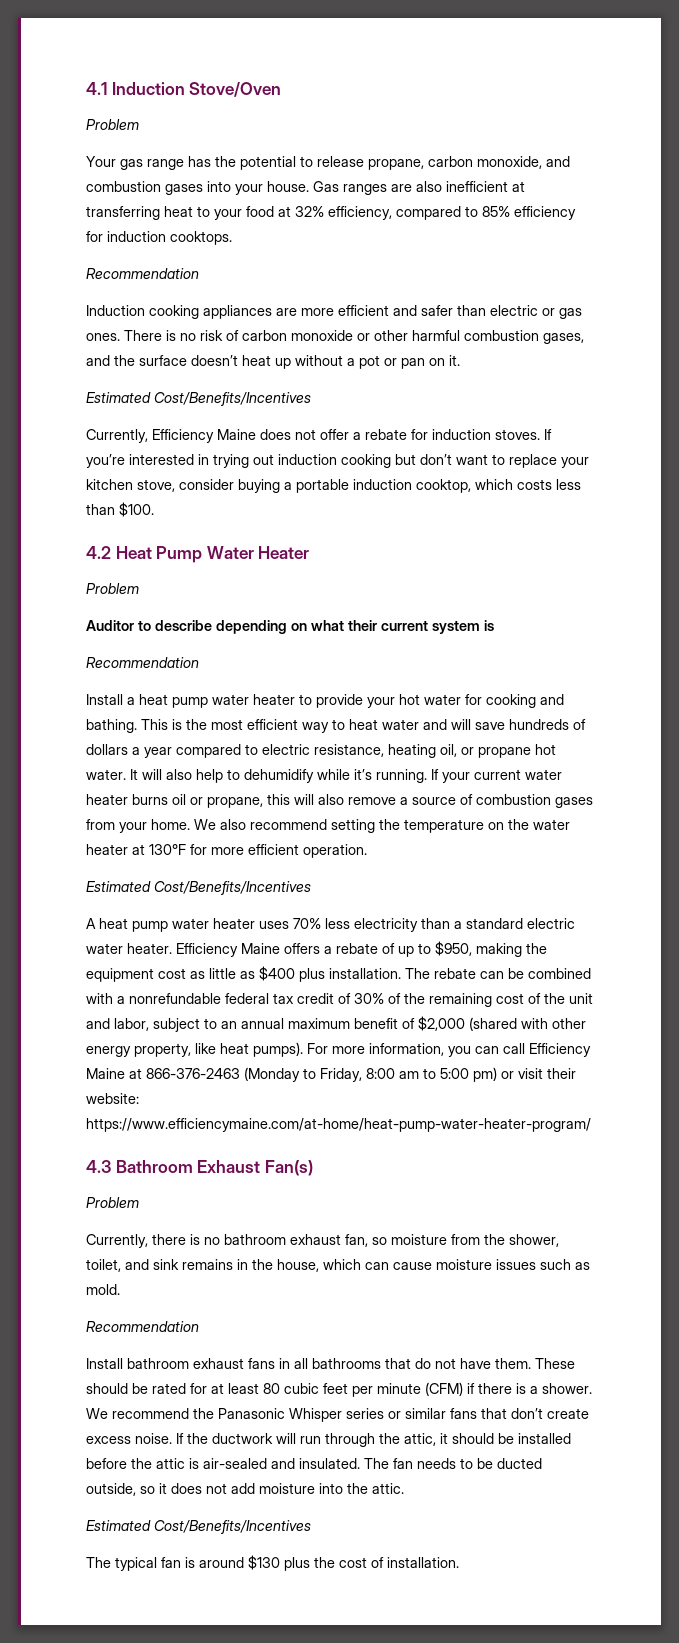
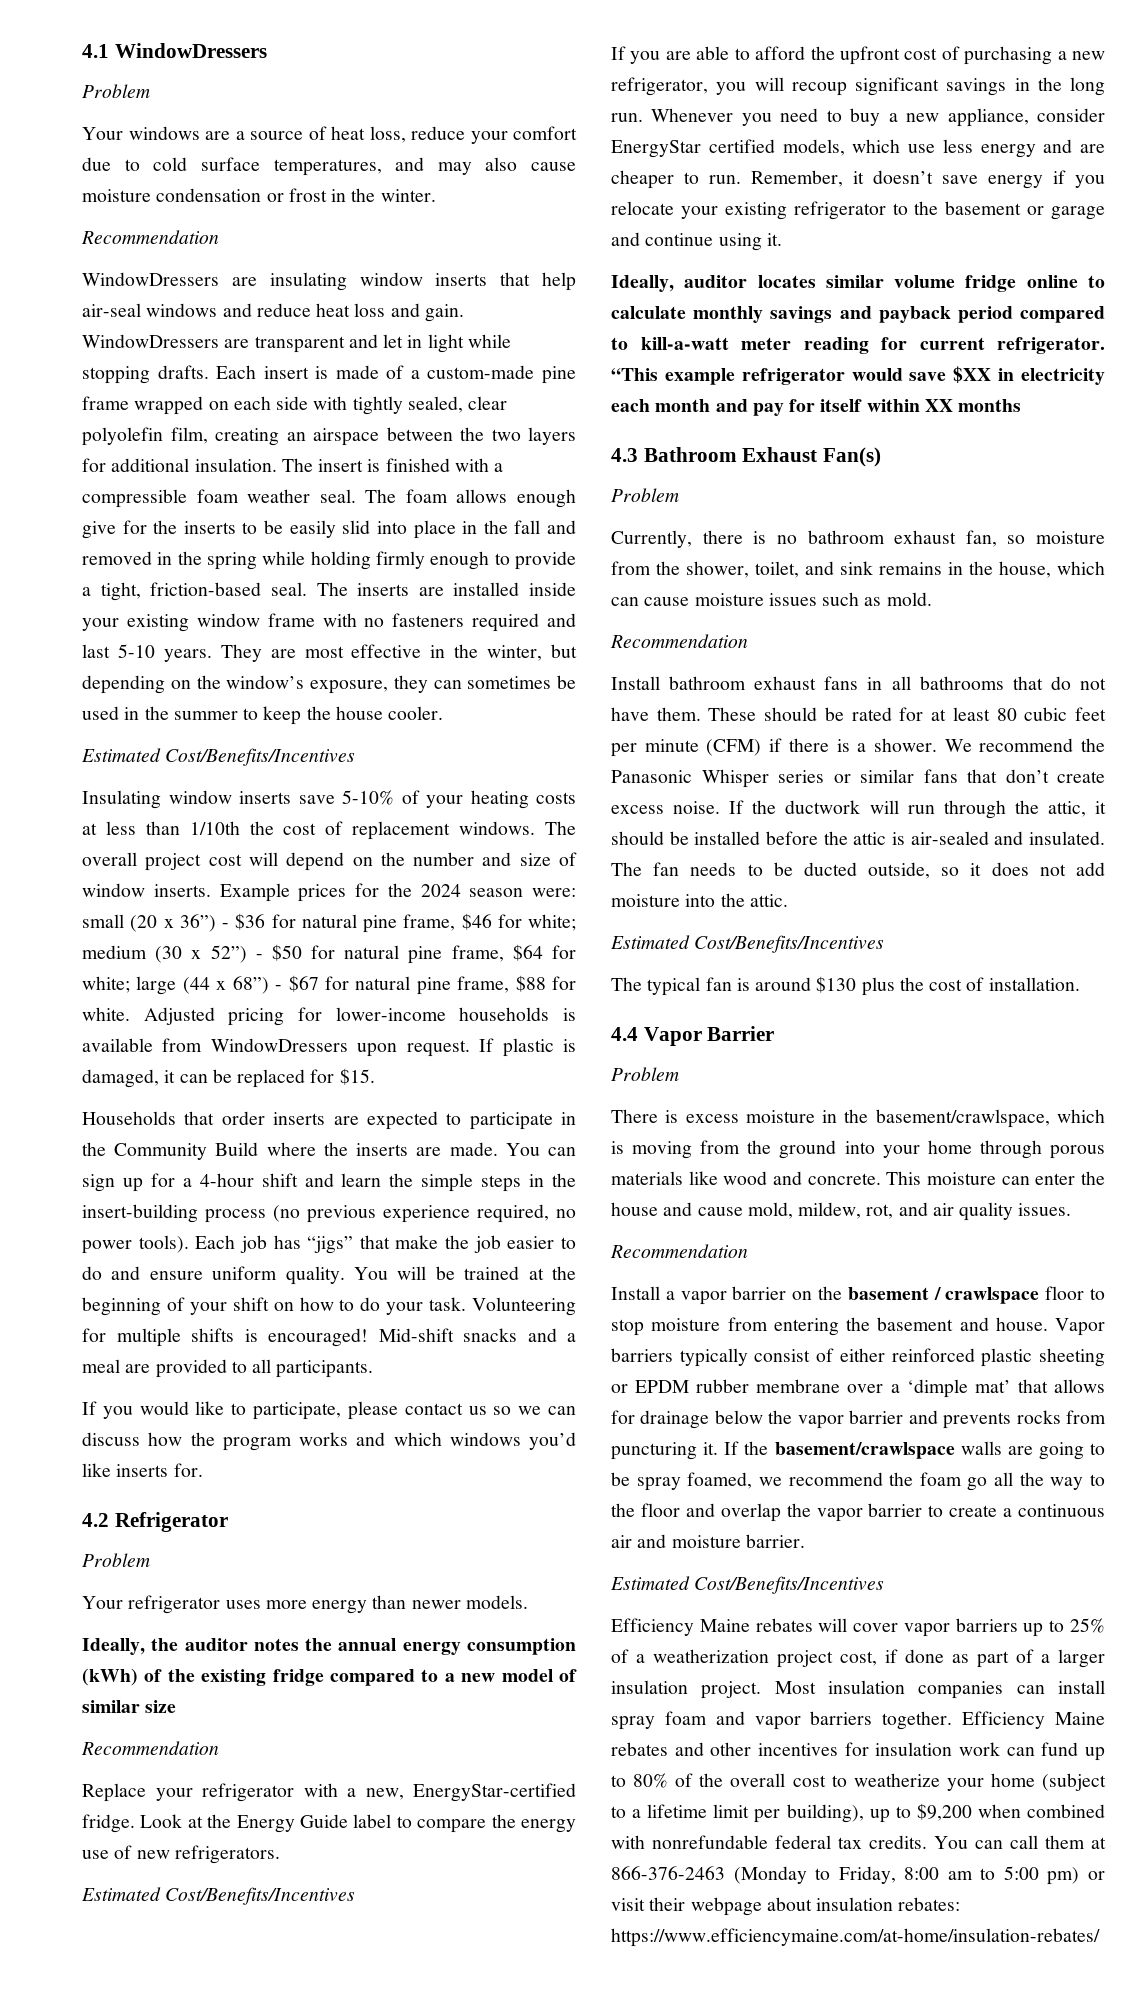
[111,82,282,97] [86,119,139,130] [86,156,570,170] [86,181,525,195] [86,206,576,220] [86,231,232,245] [86,268,199,279] [86,305,582,319] [86,330,584,344] [86,355,460,369] [86,392,311,406] [86,429,552,443] [86,454,589,468] [86,479,581,493] [86,502,154,517] [86,546,310,563] [86,583,139,594] [86,620,494,634] [86,657,199,668] [86,694,564,708] [86,719,586,733] [86,744,556,758] [86,769,562,783] [86,794,593,808] [86,819,570,833] [86,844,367,858] [86,881,311,895] [86,918,575,932] [86,941,547,957] [86,966,591,982] [86,993,593,1007] [86,1016,586,1032] [86,1042,591,1057] [86,1067,576,1082] [86,1093,139,1104] [86,1118,591,1132] Induction Stove/Oven // Problem // Your gas range has the potential to release propane, carbon monoxide, and combustion gases into your house. Gas ranges are also inefficient at transferring heat to your food at 32% efficiency, compared to 85% efficiency for induction cooktops. // Recommendation // Induction cooking appliances are more efficient and safer than electric or gas ones. There is no risk of carbon monoxide or other harmful combustion gases, and the surface doesn’t heat up without a pot or pan on it. // Estimated Cost/Benefits/Incentives // Currently, Efficiency Maine does not offer a rebate for induction stoves. If you’re interested in trying out induction cooking but don’t want to replace your kitchen stove, consider buying a portable induction cooktop, which costs less than $100. // 4.2 Heat Pump Water Heater // Problem // Auditor to describe depending on what their current system is // Recommendation // Install a heat pump water heater to provide your hot water for cooking and bathing. This is the most efficient way to heat water and will save hundreds of dollars a year compared to electric resistance, heating oil, or propane hot water. It will also help to dehumidify while it’s running. If your current water heater burns oil or propane, this will also remove a source of combustion gases from your home. We also recommend setting the temperature on the water heater at 130°F for more efficient operation. // Estimated Cost/Benefits/Incentives // A heat pump water heater uses 70% less electricity than a standard electric water heater. Efficiency Maine offers a rebate of up to $950, making the equipment cost as little as $400 plus installation. The rebate can be combined with a nonrefundable federal tax credit of 30% of the remaining cost of the unit and labor, subject to an annual maximum benefit of $2,000 (shared with other energy property, like heat pumps). For more information, you can call Efficiency Maine at 866-376-2463 (Monday to Friday, 8:00 am to 5:00 pm) or visit their website: https://www.efficiencymaine.com/at-home/heat-pump-water-heater-program/ -> [114,43,267,58] [82,84,150,98] [82,126,577,144] [82,157,576,176] [82,188,436,202] [81,230,219,244] [82,272,576,291] [82,303,464,322] [82,334,511,353] [82,365,576,384] [82,396,508,415] [82,427,576,446] [82,458,504,472] [82,489,576,508] [82,520,577,539] [82,551,576,570] [82,582,576,601] [82,613,576,632] [82,644,577,662] [82,675,576,694] [82,706,444,725] [81,748,356,766] [82,790,576,809] [82,821,576,840] [82,852,578,871] [82,883,576,902] [82,913,576,933] [82,944,576,964] [82,975,576,995] [82,1007,576,1026] [82,1038,577,1057] [82,1068,375,1088] [82,1111,576,1130] [82,1142,576,1160] [82,1173,577,1192] [82,1204,576,1223] [82,1235,576,1254] [82,1266,576,1285] [82,1297,576,1316] [82,1328,576,1347] [82,1359,374,1378] [82,1401,576,1420] [82,1432,576,1451] [82,1463,203,1477] [82,1512,228,1532] [82,1553,150,1567] [82,1595,528,1614] [82,1638,576,1655] [82,1668,577,1686] [82,1700,177,1713] [81,1741,219,1755] [82,1783,576,1802] [82,1814,576,1833] [82,1845,280,1864] [81,1887,356,1905] [611,46,1105,65] [611,77,1105,96] [611,108,1105,127] [611,139,1105,158] [611,170,1105,189] [611,201,1105,220] [611,232,782,251] [611,275,1105,292] [611,306,1105,323] [611,337,1105,354] [611,366,1105,385] [611,399,1022,416] WindowDressers // Problem // Your windows are a source of heat loss, reduce your comfort due to cold surface temperatures, and may also cause moisture condensation or frost in the winter. // Recommendation // WindowDressers are insulating window inserts that help air-seal windows and reduce heat loss and gain. WindowDressers are transparent and let in light while stopping drafts. Each insert is made of a custom-made pine frame wrapped on each side with tightly sealed, clear polyolefin film, creating an airspace between the two layers for additional insulation. The insert is finished with a compressible foam weather seal. The foam allows enough give for the inserts to be easily slid into place in the fall and removed in the spring while holding firmly enough to provide a tight, friction-based seal. The inserts are installed inside your existing window frame with no fasteners required and last 5-10 years. They are most effective in the winter, but depending on the window’s exposure, they can sometimes be used in the summer to keep the house cooler. // Estimated Cost/Benefits/Incentives // Insulating window inserts save 5-10% of your heating costs at less than 1/10th the cost of replacement windows. The overall project cost will depend on the number and size of window inserts. Example prices for the 2024 season were: small (20 x 36”) - $36 for natural pine frame, $46 for white; medium (30 x 52”) - $50 for natural pine frame, $64 for white; large (44 x 68”) - $67 for natural pine frame, $88 for white. Adjusted pricing for lower-income households is available from WindowDressers upon request. If plastic is damaged, it can be replaced for $15. // Households that order inserts are expected to participate in the Community Build where the inserts are made. You can sign up for a 4-hour shift and learn the simple steps in the insert-building process (no previous experience required, no power tools). Each job has “jigs” that make the job easier to do and ensure uniform quality. You will be trained at the beginning of your shift on how to do your task. Volunteering for multiple shifts is encouraged! Mid-shift snacks and a meal are provided to all participants. // If you would like to participate, please contact us so we can discuss how the program works and which windows you’d like inserts for. // 4.2 Refrigerator // Problem // Your refrigerator uses more energy than newer models. // Ideally, the auditor notes the annual energy consumption (kWh) of the existing fridge compared to a new model of similar size // Recommendation // Replace your refrigerator with a new, EnergyStar-certified fridge. Look at the Energy Guide label to compare the energy use of new refrigerators. // Estimated Cost/Benefits/Incentives // If you are able to afford the upfront cost of purchasing a new refrigerator, you will recoup significant savings in the long run. Whenever you need to buy a new appliance, consider EnergyStar certified models, which use less energy and are cheaper to run. Remember, it doesn’t save energy if you relocate your existing refrigerator to the basement or garage and continue using it. // Ideally, auditor locates similar volume fridge online to calculate monthly savings and payback period compared to kill-a-watt meter reading for current refrigerator. “This example refrigerator would save $XX in electricity each month and pay for itself within XX months
(459, 1562) none -> [611,1026,775,1046] [611,1067,679,1081] [611,1109,1105,1128] [611,1140,1105,1159] [611,1171,1105,1185] [611,1202,1072,1221] [610,1244,748,1258] [611,1286,1105,1305] [611,1317,1105,1336] [611,1348,1105,1367] [611,1379,1105,1398] [611,1410,1106,1429] [611,1441,1105,1460] [611,1472,1105,1491] [611,1503,1105,1522] [611,1534,805,1548] [610,1576,885,1594] [611,1618,1105,1637] [611,1649,1105,1668] [611,1680,1105,1699] [611,1711,1105,1730] [611,1742,1105,1761] [611,1773,1106,1791] [611,1803,1105,1823] [611,1835,1106,1849] [611,1866,1105,1885] [611,1897,961,1916] [611,1928,1100,1947] // 4.4 Vapor Barrier // Problem // There is excess moisture in the basement/crawlspace, which is moving from the ground into your home through porous materials like wood and concrete. This moisture can enter the house and cause mold, mildew, rot, and air quality issues. // Recommendation // Install a vapor barrier on the basement / crawlspace floor to stop moisture from entering the basement and house. Vapor barriers typically consist of either reinforced plastic sheeting or EPDM rubber membrane over a ‘dimple mat’ that allows for drainage below the vapor barrier and prevents rocks from puncturing it. If the basement/crawlspace walls are going to be spray foamed, we recommend the foam go all the way to the floor and overlap the vapor barrier to create a continuous air and moisture barrier. // Estimated Cost/Benefits/Incentives // Efficiency Maine rebates will cover vapor barriers up to 25% of a weatherization project cost, if done as part of a larger insulation project. Most insulation companies can install spray foam and vapor barriers together. Efficiency Maine rebates and other incentives for insulation work can fund up to 80% of the overall cost to weatherize your home (subject to a lifetime limit per building), up to $9,200 when combined with nonrefundable federal tax credits. You can call them at 866-376-2463 (Monday to Friday, 8:00 am to 5:00 pm) or visit their webpage about insulation rebates: https://www.efficiencymaine.com/at-home/insulation-rebates/

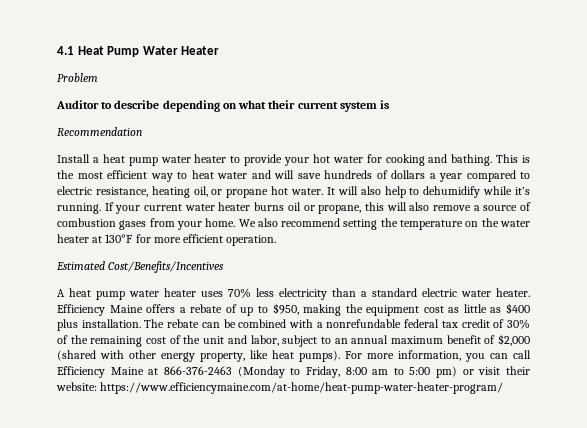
[114,43,267,58] [82,84,150,98] [82,126,577,144] [82,157,576,176] [82,188,436,202] [81,230,219,244] [82,272,576,291] [82,303,464,322] [82,334,511,353] [82,365,576,384] [82,396,508,415] [82,427,576,446] [82,458,504,472] [82,489,576,508] [82,520,577,539] [82,551,576,570] [82,582,576,601] [82,613,576,632] [82,644,577,662] [82,675,576,694] [82,706,444,725] [81,748,356,766] [82,790,576,809] [82,821,576,840] [82,852,578,871] [82,883,576,902] [82,913,576,933] [82,944,576,964] [82,975,576,995] [82,1007,576,1026] [82,1038,577,1057] [82,1068,375,1088] [82,1111,576,1130] [82,1142,576,1160] [82,1173,577,1192] [82,1204,576,1223] [82,1235,576,1254] [82,1266,576,1285] [82,1297,576,1316] [82,1328,576,1347] [82,1359,374,1378] [82,1401,576,1420] [82,1432,576,1451] [82,1463,203,1477] [82,1512,228,1532] [82,1553,150,1567] [82,1595,528,1614] [82,1638,576,1655] [82,1668,577,1686] [82,1700,177,1713] [81,1741,219,1755] [82,1783,576,1802] [82,1814,576,1833] [82,1845,280,1864] [81,1887,356,1905] [611,46,1105,65] [611,77,1105,96] [611,108,1105,127] [611,139,1105,158] [611,170,1105,189] [611,201,1105,220] [611,232,782,251] [611,275,1105,292] [611,306,1105,323] [611,337,1105,354] [611,366,1105,385] [611,399,1022,416] [611,447,882,467] [611,488,679,502] [611,530,1105,548] [611,561,1105,578] [611,592,932,606] [610,634,748,648] [611,676,1106,690] [611,707,1106,721] [611,738,1105,757] [611,769,1105,788] [611,800,1106,819] [611,831,1105,845] [611,862,1105,879] [611,893,788,907] [610,935,885,953] [611,976,1080,996] [611,1026,775,1046] [611,1067,679,1081] [611,1109,1105,1128] [611,1140,1105,1159] [611,1171,1105,1185] [611,1202,1072,1221] [610,1244,748,1258] [611,1286,1105,1305] [611,1317,1105,1336] [611,1348,1105,1367] [611,1379,1105,1398] [611,1410,1106,1429] [611,1441,1105,1460] [611,1472,1105,1491] [611,1503,1105,1522] [611,1534,805,1548] [610,1576,885,1594] [611,1618,1105,1637] [611,1649,1105,1668] [611,1680,1105,1699] [611,1711,1105,1730] [611,1742,1105,1761] [611,1773,1106,1791] [611,1803,1021,1823] WindowDressers // Problem // Your windows are a source of heat loss, reduce your comfort due to cold surface temperatures, and may also cause moisture condensation or frost in the winter. // Recommendation // WindowDressers are insulating window inserts that help air-seal windows and reduce heat loss and gain. WindowDressers are transparent and let in light while stopping drafts. Each insert is made of a custom-made pine frame wrapped on each side with tightly sealed, clear polyolefin film, creating an airspace between the two layers for additional insulation. The insert is finished with a compressible foam weather seal. The foam allows enough give for the inserts to be easily slid into place in the fall and removed in the spring while holding firmly enough to provide a tight, friction-based seal. The inserts are installed inside your existing window frame with no fasteners required and last 5-10 years. They are most effective in the winter, but depending on the window’s exposure, they can sometimes be used in the summer to keep the house cooler. // Estimated Cost/Benefits/Incentives // Insulating window inserts save 5-10% of your heating costs at less than 1/10th the cost of replacement windows. The overall project cost will depend on the number and size of window inserts. Example prices for the 2024 season were: small (20 x 36”) - $36 for natural pine frame, $46 for white; medium (30 x 52”) - $50 for natural pine frame, $64 for white; large (44 x 68”) - $67 for natural pine frame, $88 for white. Adjusted pricing for lower-income households is available from WindowDressers upon request. If plastic is damaged, it can be replaced for $15. // Households that order inserts are expected to participate in the Community Build where the inserts are made. You can sign up for a 4-hour shift and learn the simple steps in the insert-building process (no previous experience required, no power tools). Each job has “jigs” that make the job easier to do and ensure uniform quality. You will be trained at the beginning of your shift on how to do your task. Volunteering for multiple shifts is encouraged! Mid-shift snacks and a meal are provided to all participants. // If you would like to participate, please contact us so we can discuss how the program works and which windows you’d like inserts for. // 4.2 Refrigerator // Problem // Your refrigerator uses more energy than newer models. // Ideally, the auditor notes the annual energy consumption (kWh) of the existing fridge compared to a new model of similar size // Recommendation // Replace your refrigerator with a new, EnergyStar-certified fridge. Look at the Energy Guide label to compare the energy use of new refrigerators. // Estimated Cost/Benefits/Incentives // If you are able to afford the upfront cost of purchasing a new refrigerator, you will recoup significant savings in the long run. Whenever you need to buy a new appliance, consider EnergyStar certified models, which use less energy and are cheaper to run. Remember, it doesn’t save energy if you relocate your existing refrigerator to the basement or garage and continue using it. // Ideally, auditor locates similar volume fridge online to calculate monthly savings and payback period compared to kill-a-watt meter reading for current refrigerator. “This example refrigerator would save $XX in electricity each month and pay for itself within XX months // 4.3 Bathroom Exhaust Fan(s) // Problem // Currently, there is no bathroom exhaust fan, so moisture from the shower, toilet, and sink remains in the house, which can cause moisture issues such as mold. // Recommendation // Install bathroom exhaust fans in all bathrooms that do not have them. These should be rated for at least 80 cubic feet per minute (CFM) if there is a shower. We recommend the Panasonic Whisper series or similar fans that don’t create excess noise. If the ductwork will run through the attic, it should be installed before the attic is air-sealed and insulated. The fan needs to be ducted outside, so it does not add moisture into the attic. // Estimated Cost/Benefits/Incentives // The typical fan is around $130 plus the cost of installation. // 4.4 Vapor Barrier // Problem // There is excess moisture in the basement/crawlspace, which is moving from the ground into your home through porous materials like wood and concrete. This moisture can enter the house and cause mold, mildew, rot, and air quality issues. // Recommendation // Install a vapor barrier on the basement / crawlspace floor to stop moisture from entering the basement and house. Vapor barriers typically consist of either reinforced plastic sheeting or EPDM rubber membrane over a ‘dimple mat’ that allows for drainage below the vapor barrier and prevents rocks from puncturing it. If the basement/crawlspace walls are going to be spray foamed, we recommend the foam go all the way to the floor and overlap the vapor barrier to create a continuous air and moisture barrier. // Estimated Cost/Benefits/Incentives // Efficiency Maine rebates will cover vapor barriers up to 25% of a weatherization project cost, if done as part of a larger insulation project. Most insulation companies can install spray foam and vapor barriers together. Efficiency Maine rebates and other incentives for insulation work can fund up to 80% of the overall cost to weatherize your home (subject to a lifetime limit per building), up to $9,200 when -> [77,46,220,57] [57,73,98,82] [56,100,390,112] [57,127,142,136] [57,154,530,166] [57,170,530,182] [57,186,531,198] [57,202,531,214] [57,218,531,230] [57,234,277,246] [56,261,225,273] [57,288,530,300] [57,303,530,316] [57,319,236,331] Heat Pump Water Heater // Problem // Auditor to describe depending on what their current system is // Recommendation // Install a heat pump water heater to provide your hot water for cooking and bathing. This is the most efficient way to heat water and will save hundreds of dollars a year compared to electric resistance, heating oil, or propane hot water. It will also help to dehumidify while it’s running. If your current water heater burns oil or propane, this will also remove a source of combustion gases from your home. We also recommend setting the temperature on the water heater at 130°F for more efficient operation. // Estimated Cost/Benefits/Incentives // A heat pump water heater uses 70% less electricity than a standard electric water heater. Efficiency Maine offers a rebate of up to $950, making the equipment cost as little as $400 plus installation. The rebate can be
(645, 1842) none -> [316,322,323,328] a
[869,1835,1085,1849] credits. You can call them -> [461,319,530,329] [57,334,530,347] [57,350,531,362] [57,366,144,378] credit of 30% of the remaining cost of the unit and labor, subject to an annual maximum benefit of $2,000 (shared with other energy property, like heat pumps). For more information, you can call Efficiency Maine
[690,1897,961,1916] [611,1928,1100,1947] webpage about insulation rebates: https://www.efficiencymaine.com/at-home/insulation-rebates/ -> [56,382,504,394] website: https://www.efficiencymaine.com/at-home/heat-pump-water-heater-program/

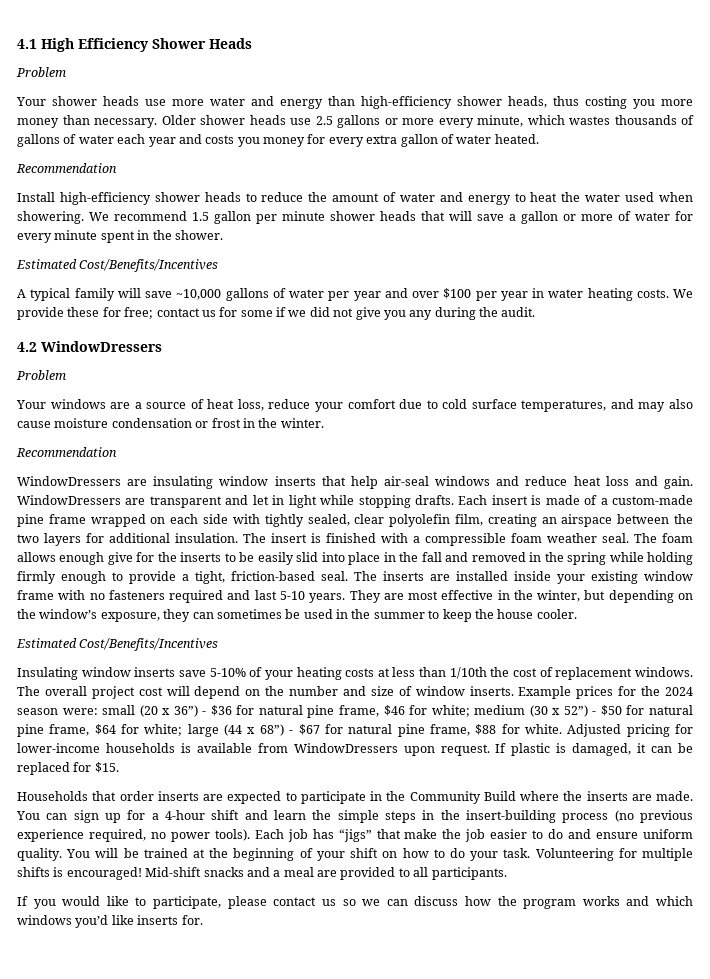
[77,46,220,57] [57,73,98,82] [56,100,390,112] [57,127,142,136] [57,154,530,166] [57,170,530,182] [57,186,531,198] [57,202,531,214] [57,218,531,230] [57,234,277,246] [56,261,225,273] [57,288,530,300] [57,303,530,316] [57,319,530,331] [57,334,530,347] [57,350,531,362] [57,366,531,378] [56,382,504,394] Heat Pump Water Heater // Problem // Auditor to describe depending on what their current system is // Recommendation // Install a heat pump water heater to provide your hot water for cooking and bathing. This is the most efficient way to heat water and will save hundreds of dollars a year compared to electric resistance, heating oil, or propane hot water. It will also help to dehumidify while it’s running. If your current water heater burns oil or propane, this will also remove a source of combustion gases from your home. We also recommend setting the temperature on the water heater at 130°F for more efficient operation. // Estimated Cost/Benefits/Incentives // A heat pump water heater uses 70% less electricity than a standard electric water heater. Efficiency Maine offers a rebate of up to $950, making the equipment cost as little as $400 plus installation. The rebate can be combined with a nonrefundable federal tax credit of 30% of the remaining cost of the unit and labor, subject to an annual maximum benefit of $2,000 (shared with other energy property, like heat pumps). For more information, you can call Efficiency Maine at 866-376-2463 (Monday to Friday, 8:00 am to 5:00 pm) or visit their website: https://www.efficiencymaine.com/at-home/heat-pump-water-heater-program/ -> [41,38,252,52] [16,67,66,77] [16,96,693,109] [17,115,694,128] [17,134,539,147] [16,163,117,173] [17,192,693,205] [17,211,693,224] [17,230,223,243] [16,259,219,272] [17,288,693,301] [17,307,536,320] [17,341,162,352] [16,370,66,380] [16,399,693,412] [17,418,324,428] [16,447,117,457] [17,476,693,489] [17,495,693,508] [17,514,693,527] [17,533,693,546] [17,552,694,565] [17,571,693,584] [17,590,694,603] [17,609,577,622] [16,638,219,651] [17,667,693,680] [17,686,694,699] [17,705,693,718] [17,724,694,737] [17,743,694,756] [17,762,119,775] [17,791,693,804] [16,810,693,823] [17,829,694,842] [17,848,694,861] [17,867,507,880] [17,896,693,909] [17,915,203,928] High Efficiency Shower Heads // Problem // Your shower heads use more water and energy than high-efficiency shower heads, thus costing you more money than necessary. Older shower heads use 2.5 gallons or more every minute, which wastes thousands of gallons of water each year and costs you money for every extra gallon of water heated. // Recommendation // Install high-efficiency shower heads to reduce the amount of water and energy to heat the water used when showering. We recommend 1.5 gallon per minute shower heads that will save a gallon or more of water for every minute spent in the shower. // Estimated Cost/Benefits/Incentives // A typical family will save ~10,000 gallons of water per year and over $100 per year in water heating costs. We provide these for free; contact us for some if we did not give you any during the audit. // 4.2 WindowDressers // Problem // Your windows are a source of heat loss, reduce your comfort due to cold surface temperatures, and may also cause moisture condensation or frost in the winter. // Recommendation // WindowDressers are insulating window inserts that help air-seal windows and reduce heat loss and gain. WindowDressers are transparent and let in light while stopping drafts. Each insert is made of a custom-made pine frame wrapped on each side with tightly sealed, clear polyolefin film, creating an airspace between the two layers for additional insulation. The insert is finished with a compressible foam weather seal. The foam allows enough give for the inserts to be easily slid into place in the fall and removed in the spring while holding firmly enough to provide a tight, friction-based seal. The inserts are installed inside your existing window frame with no fasteners required and last 5-10 years. They are most effective in the winter, but depending on the window’s exposure, they can sometimes be used in the summer to keep the house cooler. // Estimated Cost/Benefits/Incentives // Insulating window inserts save 5-10% of your heating costs at less than 1/10th the cost of replacement windows. The overall project cost will depend on the number and size of window inserts. Example prices for the 2024 season were: small (20 x 36”) - $36 for natural pine frame, $46 for white; medium (30 x 52”) - $50 for natural pine frame, $64 for white; large (44 x 68”) - $67 for natural pine frame, $88 for white. Adjusted pricing for lower-income households is available from WindowDressers upon request. If plastic is damaged, it can be replaced for $15. // Households that order inserts are expected to participate in the Community Build where the inserts are made. You can sign up for a 4-hour shift and learn the simple steps in the insert-building process (no previous experience required, no power tools). Each job has “jigs” that make the job easier to do and ensure uniform quality. You will be trained at the beginning of your shift on how to do your task. Volunteering for multiple shifts is encouraged! Mid-shift snacks and a meal are provided to all participants. // If you would like to participate, please contact us so we can discuss how the program works and which windows you’d like inserts for.

